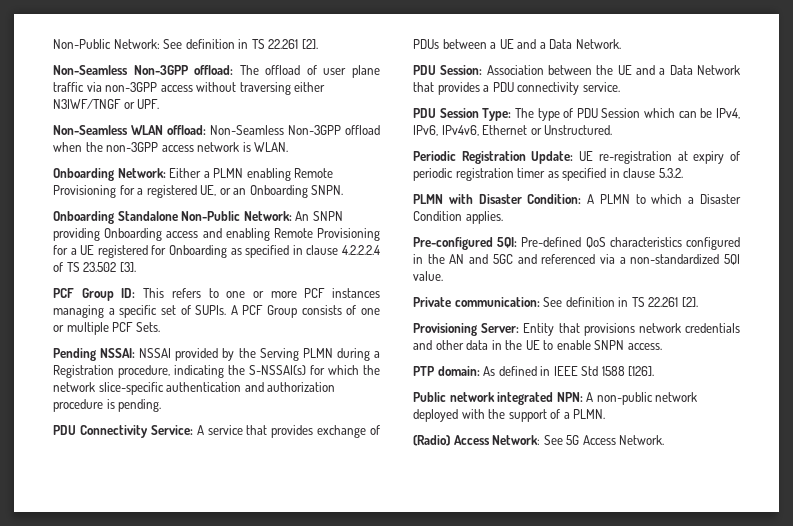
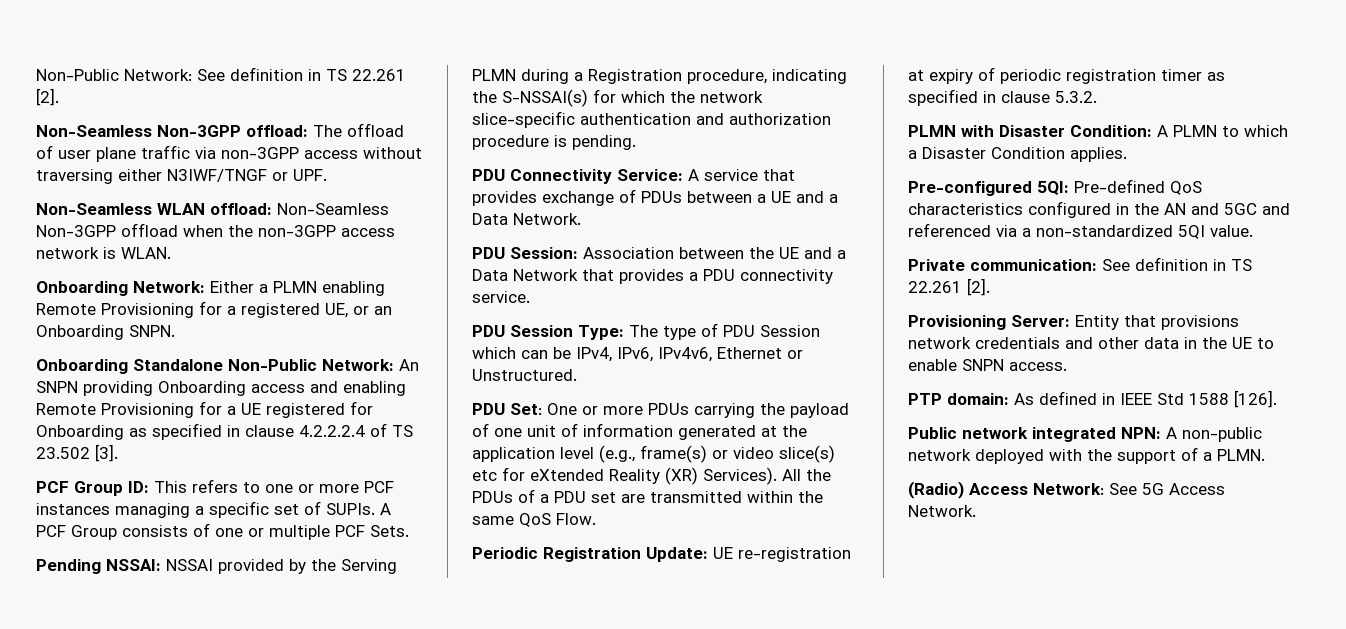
(613, 130) none -> [472,403,849,418] [472,423,807,440] [472,445,835,463] [472,467,831,485] [472,489,823,503] [472,513,596,527] // PDU Set: One or more PDUs carrying the payload of one unit of information generated at the application level (e.g., frame(s) or video slice(s) etc for eXtended Reality (XR) Services). All the PDUs of a PDU set are transmitted within the same QoS Flow.

